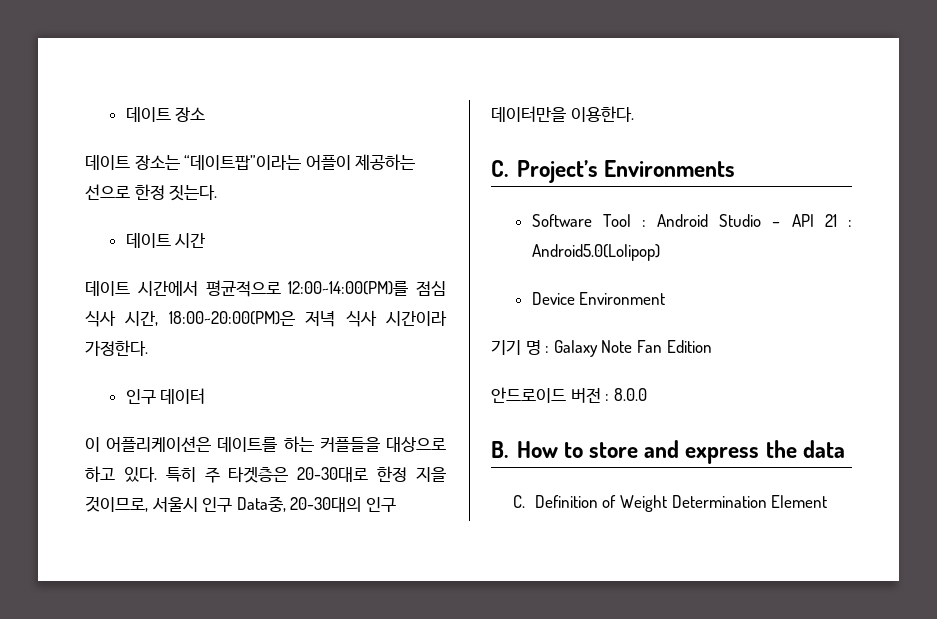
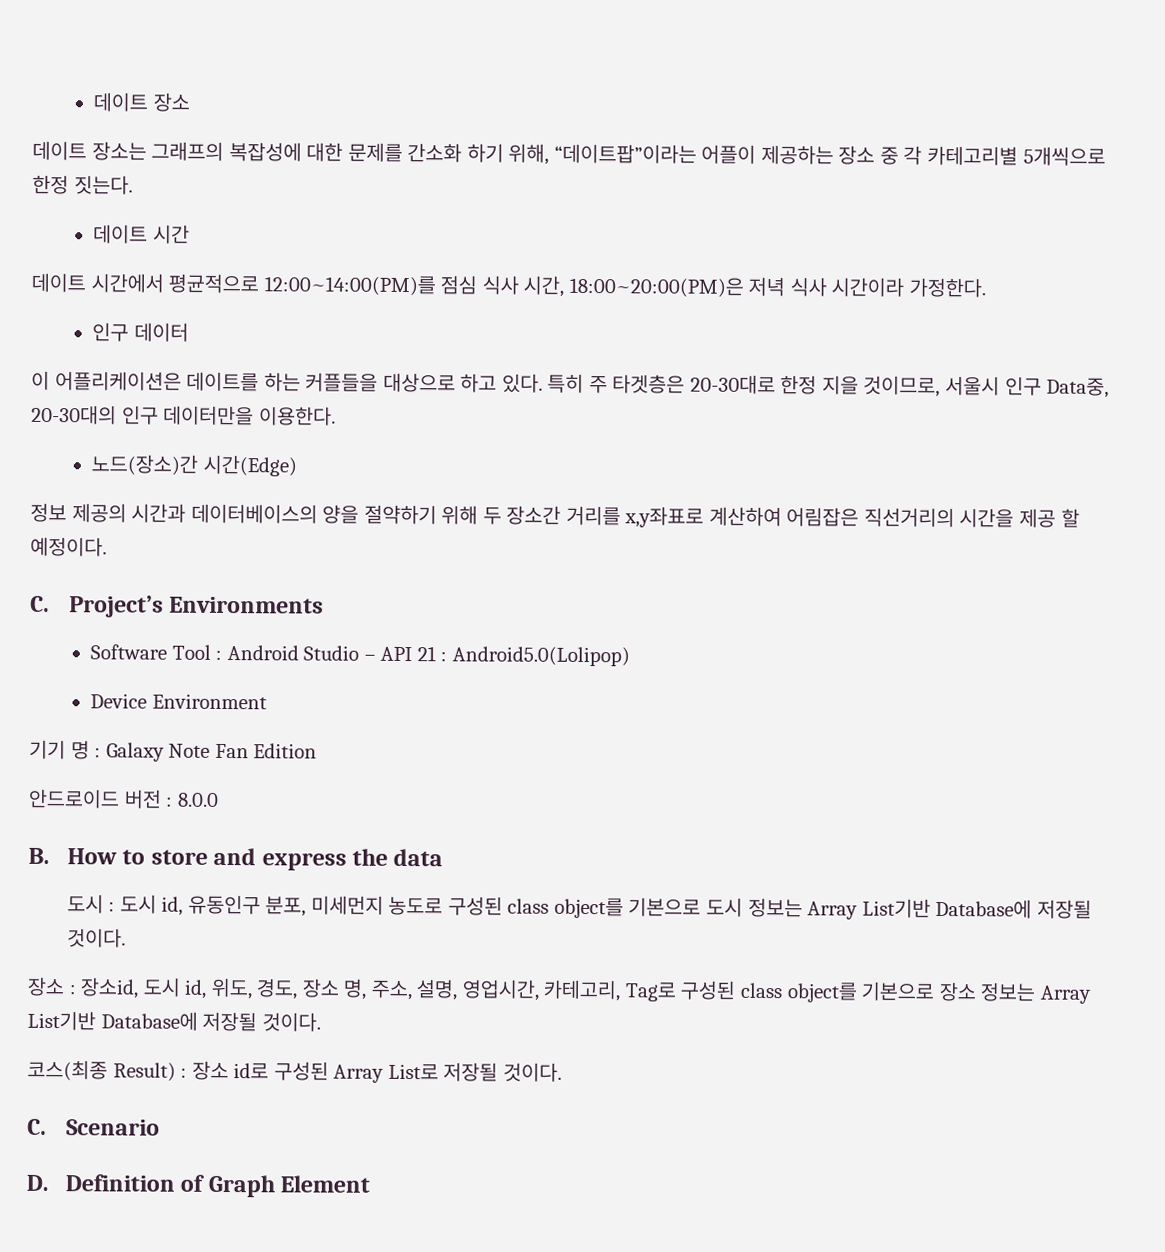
[184,154,416,170] [85,184,130,200] “데이트팝”이라는 어플이 제공하는 선으로 -> [151,141,1106,166] 그래프의 복잡성에 대한 문제를 간소화 하기 위해, “데이트팝”이라는 어플이 제공하는 장소 중 각 카테고리별 5개씩으로
(634, 114) none -> [91,454,297,477] [30,502,1080,528] [30,536,107,557] // 노드(장소)간 시간(Edge) // 정보 제공의 시간과 데이터베이스의 양을 절약하기 위해 두 장소간 거리를 x,y좌표로 계산하여 어림잡은 직선거리의 시간을 제공 할 예정이다.
[512,495,767,512] C. Definition of Weight Determination -> [66,894,1092,920] [66,928,126,948] [27,976,1091,1004] [27,1010,321,1032] [27,1059,562,1083] [27,1118,160,1136] [26,1174,275,1198] 도시 : 도시 id, 유동인구 분포, 미세먼지 농도로 구성된 class object를 기본으로 도시 정보는 Array List기반 Database에 저장될 것이다. // 장소 : 장소id, 도시 id, 위도, 경도, 장소 명, 주소, 설명, 영업시간, 카테고리, Tag로 구성된 class object를 기본으로 장소 정보는 Array List기반 Database에 저장될 것이다. // 코스(최종 Result) : 장소 id로 구성된 Array List로 저장될 것이다. // C. Scenario // D. Definition of Graph

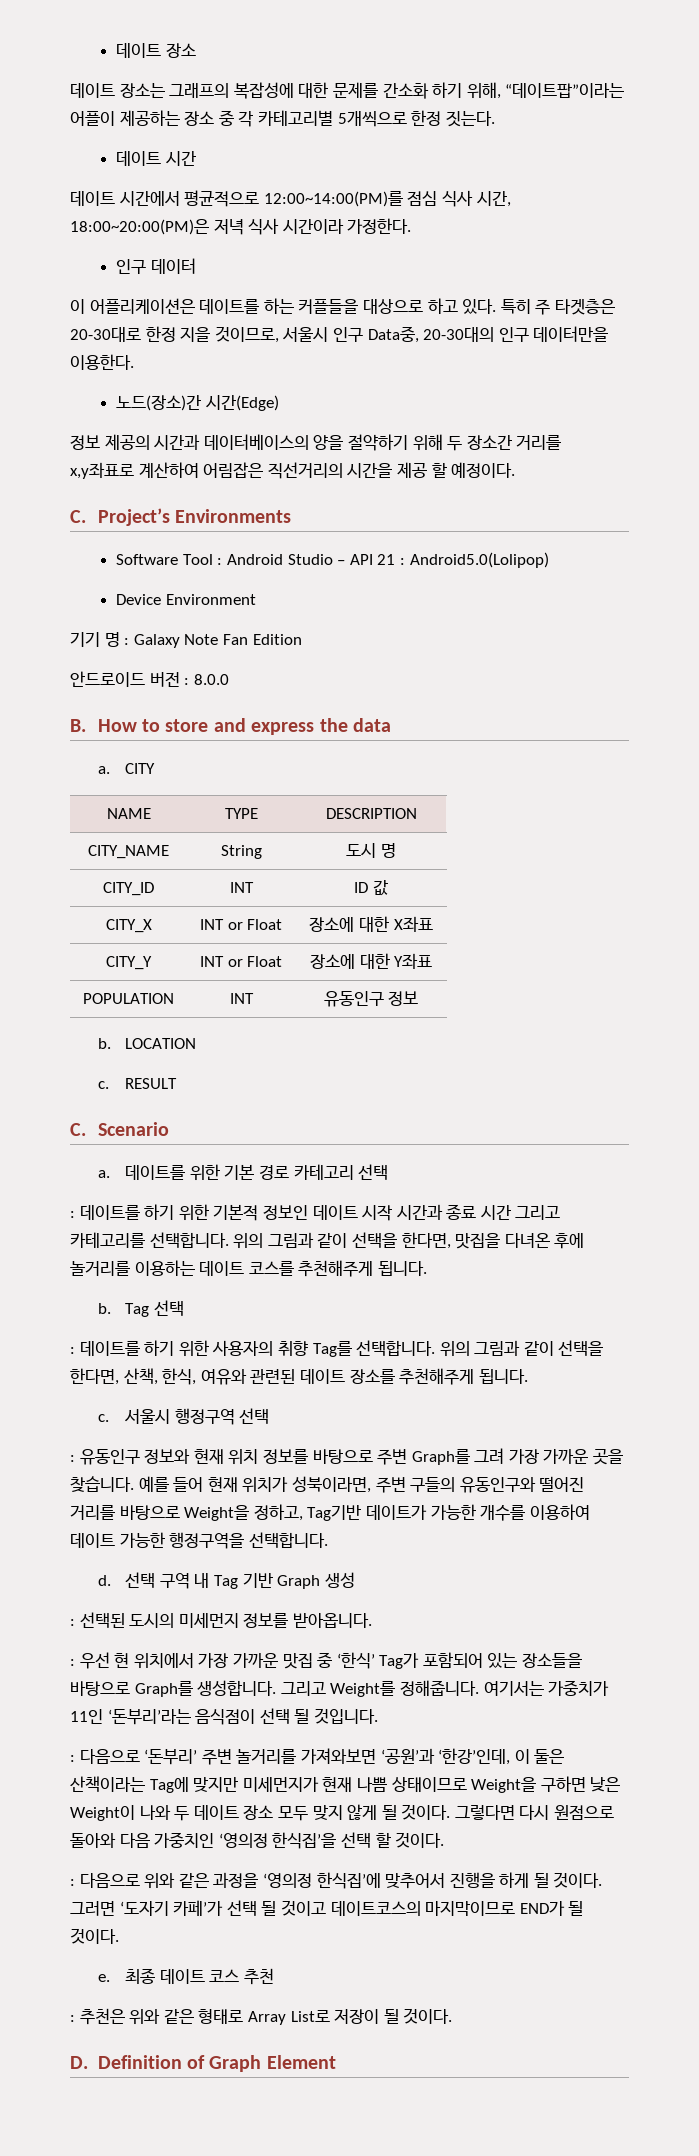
[66,894,1092,920] [66,928,126,948] [27,976,1091,1004] [27,1010,321,1032] [27,1059,562,1083] [27,1118,160,1136] 도시 : 도시 id, 유동인구 분포, 미세먼지 농도로 구성된 class object를 기본으로 도시 정보는 Array List기반 Database에 저장될 것이다. // 장소 : 장소id, 도시 id, 위도, 경도, 장소 명, 주소, 설명, 영업시간, 카테고리, Tag로 구성된 class object를 기본으로 장소 정보는 Array List기반 Database에 저장될 것이다. // 코스(최종 Result) : 장소 id로 구성된 Array List로 저장될 것이다. // C. Scenario -> [97,763,156,774] [106,808,151,819] [224,808,258,819] [325,808,417,819] [88,845,169,859] [220,845,262,859] [346,843,396,858] [103,882,154,896] [229,882,254,893] [354,880,388,896] [105,919,152,933] [199,919,283,930] [309,916,433,932] [106,956,152,970] [199,956,283,967] [309,953,433,969] [83,993,174,1004] [229,993,254,1004] [323,991,419,1007] [97,1038,197,1049] [97,1078,178,1089] [70,1122,169,1136] [97,1164,389,1181] [70,1204,561,1221] [70,1232,585,1249] [70,1260,427,1277] [97,1300,184,1317] [70,1340,604,1357] [70,1368,528,1385] [97,1408,270,1425] [70,1448,624,1465] [70,1476,585,1493] [70,1504,590,1521] [70,1532,328,1549] [97,1572,355,1589] [70,1612,372,1628] [70,1652,583,1669] [70,1680,610,1697] [70,1708,378,1725] [70,1748,565,1765] [70,1776,621,1793] [70,1804,615,1821] [70,1832,445,1849] [70,1872,603,1889] [70,1900,584,1916] [70,1928,119,1944] [97,1968,274,1985] [70,2008,453,2025] a. CITY // NAME | TYPE | DESCRIPTION // CITY_NAME | String | 도시 명 // CITY_ID | INT | ID 값 // CITY_X | INT or Float | 장소에 대한 X좌표 // CITY_Y | INT or Float | 장소에 대한 Y좌표 // POPULATION | INT | 유동인구 정보 // b. LOCATION // c. RESULT // C. Scenario // a. 데이트를 위한 기본 경로 카테고리 선택 // : 데이트를 하기 위한 기본적 정보인 데이트 시작 시간과 종료 시간 그리고 카테고리를 선택합니다. 위의 그림과 같이 선택을 한다면, 맛집을 다녀온 후에 놀거리를 이용하는 데이트 코스를 추천해주게 됩니다. // b. Tag 선택 // : 데이트를 하기 위한 사용자의 취향 Tag를 선택합니다. 위의 그림과 같이 선택을 한다면, 산책, 한식, 여유와 관련된 데이트 장소를 추천해주게 됩니다. // c. 서울시 행정구역 선택 // : 유동인구 정보와 현재 위치 정보를 바탕으로 주변 Graph를 그려 가장 가까운 곳을 찾습니다. 예를 들어 현재 위치가 성북이라면, 주변 구들의 유동인구와 떨어진 거리를 바탕으로 Weight을 정하고, Tag기반 데이트가 가능한 개수를 이용하여 데이트 가능한 행정구역을 선택합니다. // d. 선택 구역 내 Tag 기반 Graph 생성 // : 선택된 도시의 미세먼지 정보를 받아옵니다. // : 우선 현 위치에서 가장 가까운 맛집 중 ‘한식’ Tag가 포함되어 있는 장소들을 바탕으로 Graph를 생성합니다. 그리고 Weight를 정해줍니다. 여기서는 가중치가 11인 ‘돈부리’라는 음식점이 선택 될 것입니다. // : 다음으로 ‘돈부리’ 주변 놀거리를 가져와보면 ‘공원’과 ‘한강’인데, 이 둘은 산책이라는 Tag에 맞지만 미세먼지가 현재 나쁨 상태이므로 Weight을 구하면 낮은 Weight이 나와 두 데이트 장소 모두 맞지 않게 될 것이다. 그렇다면 다시 원점으로 돌아와 다음 가중치인 ‘영의정 한식집’을 선택 할 것이다. // : 다음으로 위와 같은 과정을 ‘영의정 한식집’에 맞추어서 진행을 하게 될 것이다. 그러면 ‘도자기 카페’가 선택 될 것이고 데이트코스의 마지막이므로 END가 될 것이다. // e. 최종 데이트 코스 추천 // : 추천은 위와 같은 형태로 Array List로 저장이 될 것이다.

